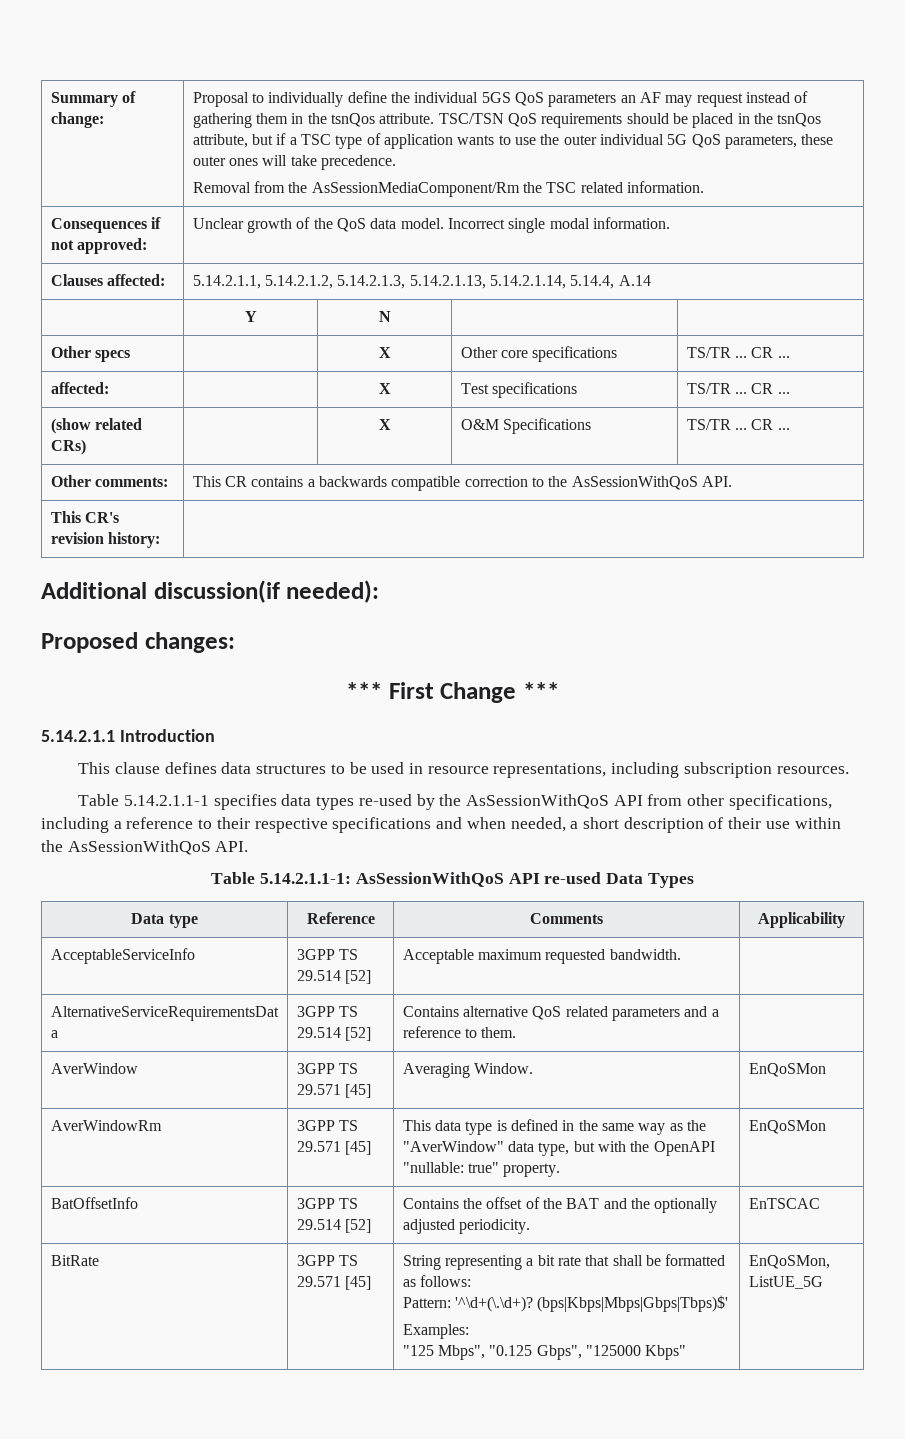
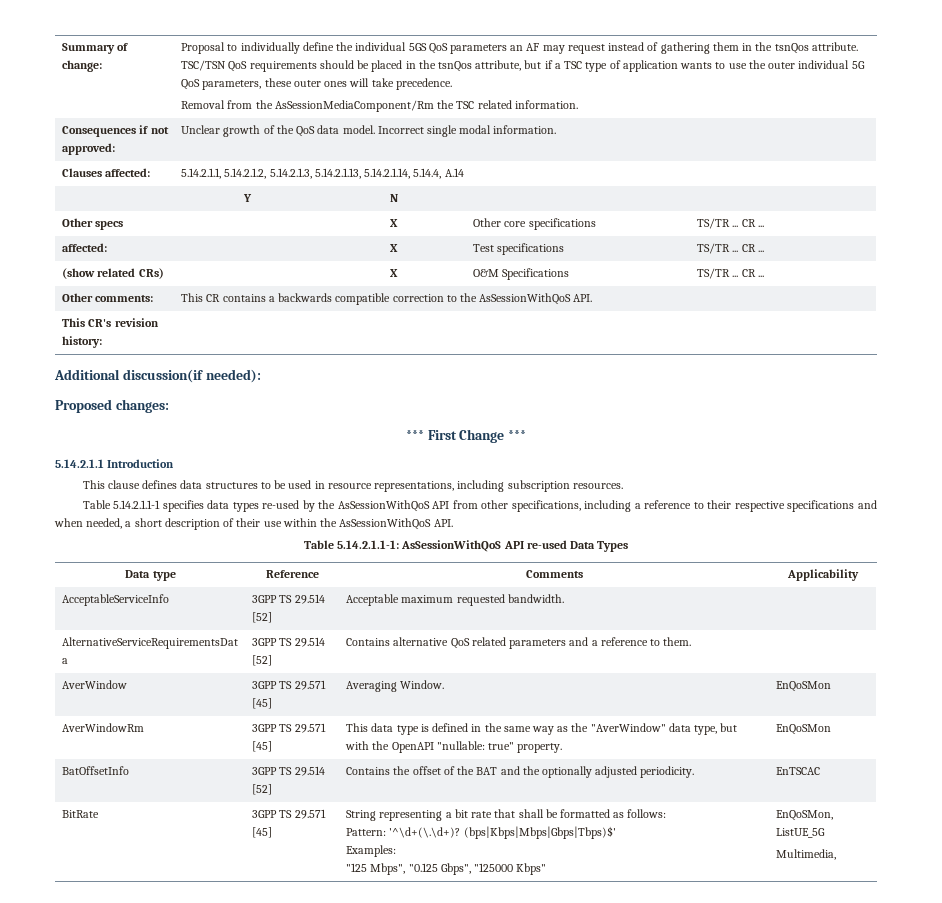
(823, 1282) none -> [776,849,837,860] // Multimedia,

